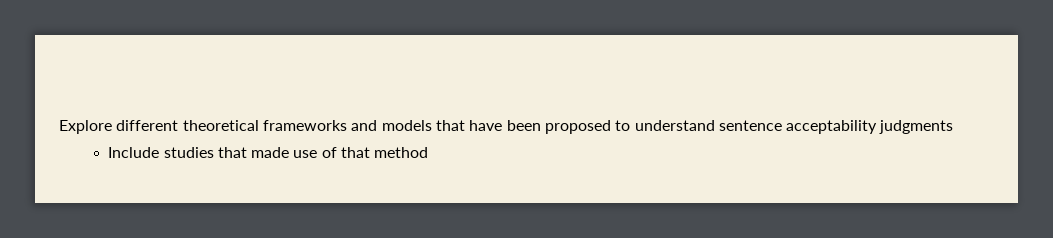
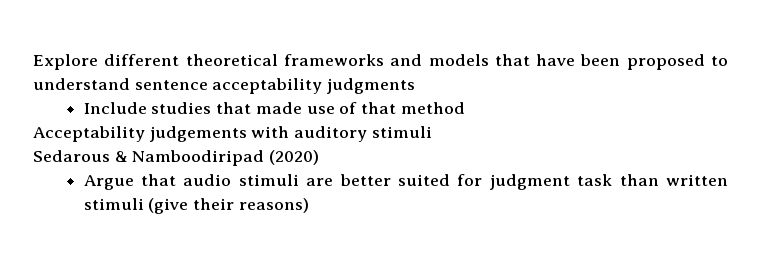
(429, 152) none -> [33,126,432,142] [33,150,320,166] [83,174,728,190] [83,198,309,214] // Acceptability judgements with auditory stimuli // Sedarous & Namboodiripad (2020) // Argue that audio stimuli are better suited for judgment task than written stimuli (give their reasons)

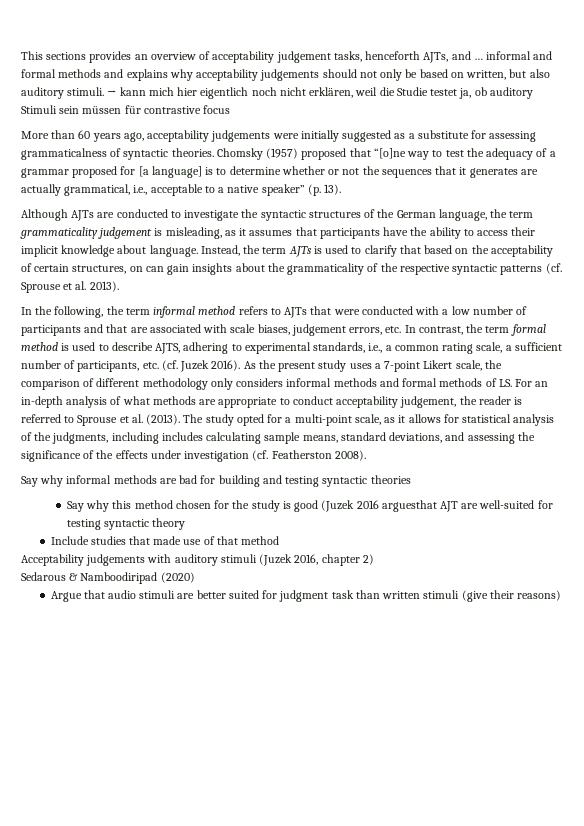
[33,54,728,70] [33,78,416,94] Explore different theoretical frameworks and models that have been proposed to understand sentence acceptability judgments -> [21,51,553,63] [21,69,550,81] [21,87,533,99] [21,105,231,114] [21,130,537,142] [21,148,556,160] [21,166,538,178] [21,184,342,196] [21,209,534,221] [20,227,536,239] [21,245,553,257] [21,263,562,275] [21,281,119,293] [21,306,528,318] [21,324,546,336] [21,342,562,354] [21,360,502,372] [21,378,549,390] [21,396,523,408] [21,414,555,426] [21,432,535,444] [21,450,366,462] [21,475,411,487] [66,500,553,512] [66,518,186,530] This sections provides an overview of acceptability judgement tasks, henceforth AJTs, and … informal and formal methods and explains why acceptability judgements should not only be based on written, but also auditory stimuli. → kann mich hier eigentlich noch nicht erklären, weil die Studie testet ja, ob auditory Stimuli sein müssen für contrastive focus // More than 60 years ago, acceptability judgements were initially suggested as a substitute for assessing grammaticalness of syntactic theories. Chomsky (1957) proposed that “[o]ne way to test the adequacy of a grammar proposed for [a language] is to determine whether or not the sequences that it generates are actually grammatical, i.e., acceptable to a native speaker” (p. 13). // Although AJTs are conducted to investigate the syntactic structures of the German language, the term grammaticality judgement is misleading, as it assumes that participants have the ability to access their implicit knowledge about language. Instead, the term AJTs is used to clarify that based on the acceptability of certain structures, on can gain insights about the grammaticality of the respective syntactic patterns (cf. Sprouse et al. 2013). // In the following, the term informal method refers to AJTs that were conducted with a low number of participants and that are associated with scale biases, judgement errors, etc. In contrast, the term formal method is used to describe AJTS, adhering to experimental standards, i.e., a common rating scale, a sufficient number of participants, etc. (cf. Juzek 2016). As the present study uses a 7-point Likert scale, the comparison of different methodology only considers informal methods and formal methods of LS. For an in-depth analysis of what methods are appropriate to conduct acceptability judgement, the reader is referred to Sprouse et al. (2013). The study opted for a multi-point scale, as it allows for statistical analysis of the judgments, including includes calculating sample means, standard deviations, and assessing the significance of the effects under investigation (cf. Featherston 2008). // Say why informal methods are bad for building and testing syntactic theories // Say why this method chosen for the study is good (Juzek 2016 arguesthat AJT are well-suited for testing syntactic theory
(432, 132) none -> [259,554,374,566] (Juzek 2016, chapter 2)

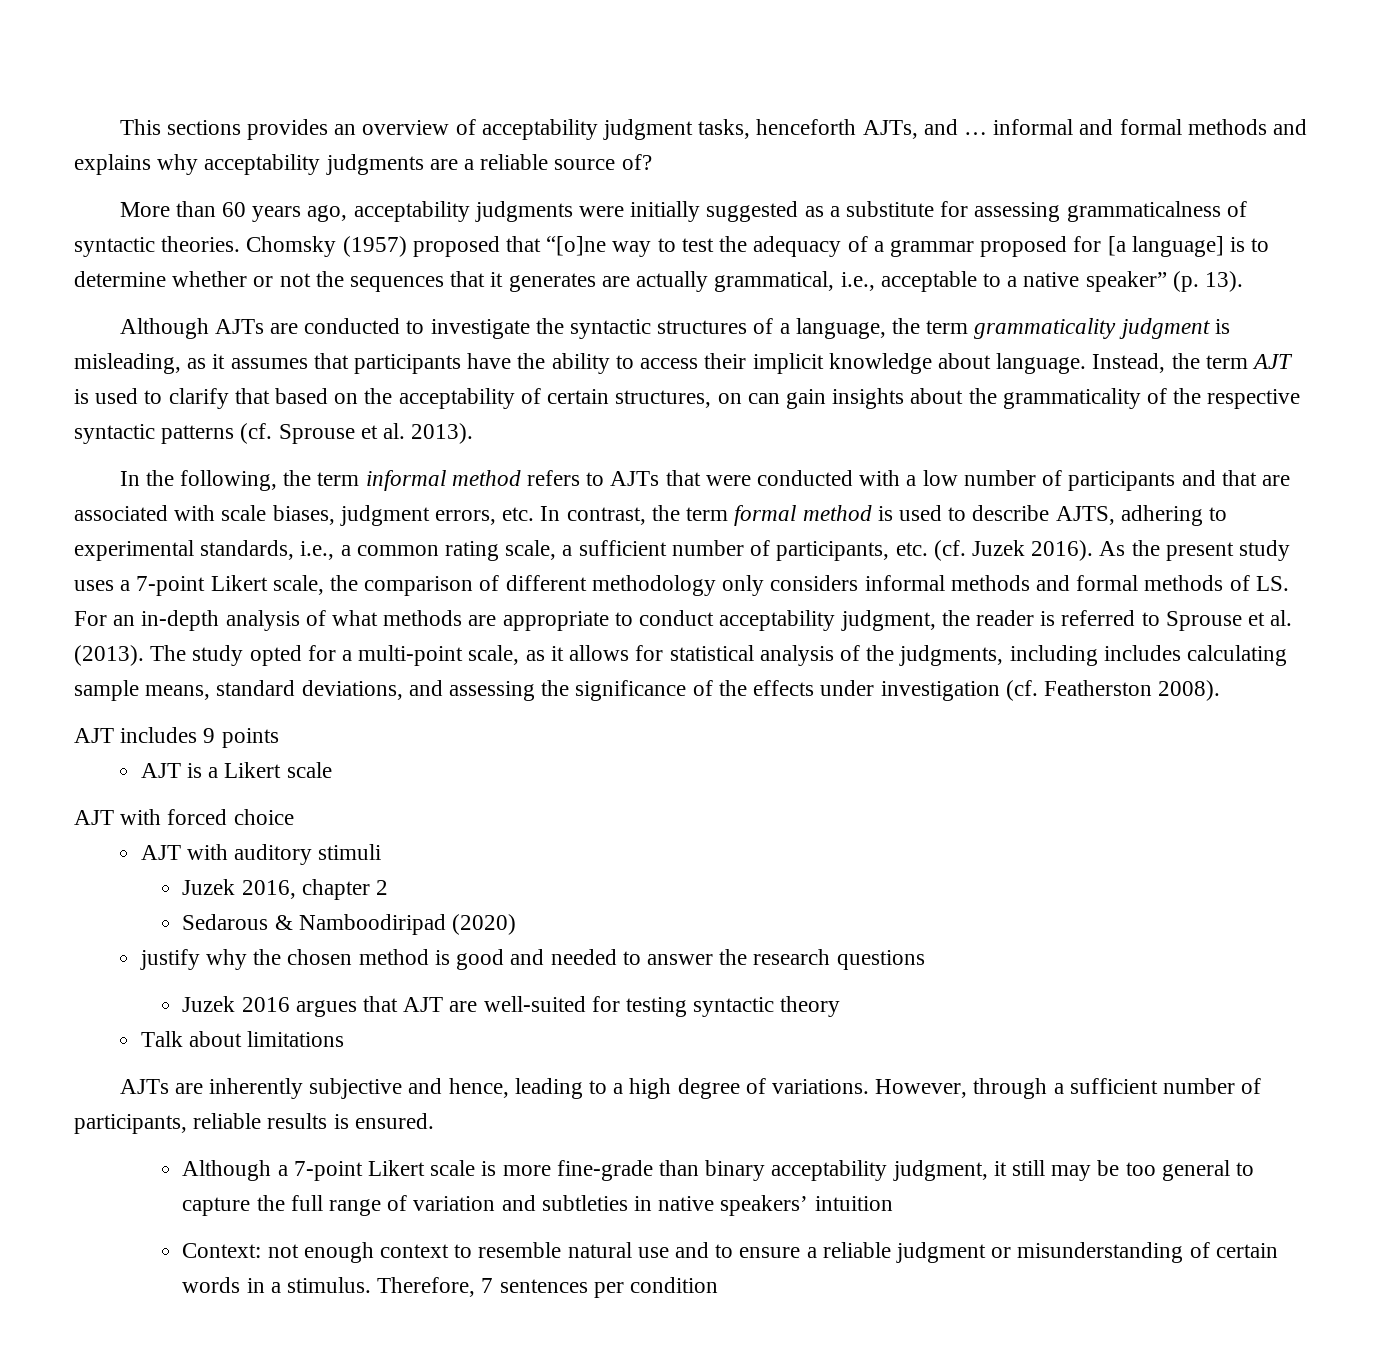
[276,51,331,63] judgement -> [602,119,693,140] judgment
[260,69,550,81] [21,87,533,99] [21,105,231,114] judgements should not only be based on written, but also auditory stimuli. → kann mich hier eigentlich noch nicht erklären, weil die Studie testet ja, ob auditory Stimuli sein müssen für contrastive focus -> [325,154,652,175] judgments are a reliable source of?
[211,130,271,142] judgements -> [474,201,573,222] judgments
[377,209,436,218] the German -> [779,323,790,334] a
[98,227,153,239] judgement -> [1118,318,1210,339] judgment
[288,246,312,257] AJTs -> [1251,354,1293,369] AJT
[291,324,346,336] judgement -> [339,505,430,526] judgment
[400,396,457,408] judgement, -> [840,610,936,631] judgment,
[21,475,411,487] [66,500,437,512] Say why informal methods are bad for building and testing syntactic theories // Say why this method chosen for the study is good (Juzek 2016 arguesthat -> [74,727,279,748] [140,762,332,778] [74,809,294,825] [140,844,382,865] [182,879,388,900] [182,914,516,935] [139,949,925,970] [182,996,398,1017] AJT includes 9 points // AJT is a Likert scale // AJT with forced choice // AJT with auditory stimuli // Juzek 2016, chapter 2 // Sedarous & Namboodiripad (2020) // justify why the chosen method is good and needed to answer the research questions // Juzek 2016 argues that
[50,536,280,545] [21,554,374,566] [21,572,195,584] [50,590,562,602] Include studies that made use of that method // Acceptability judgements with auditory stimuli (Juzek 2016, chapter 2) // Sedarous & Namboodiripad (2020) // Argue that audio stimuli are better suited for judgment task than written stimuli (give their reasons) -> [140,1031,345,1047] [119,1078,1262,1099] [74,1113,434,1134] [182,1160,1255,1181] [182,1195,893,1216] [182,1242,1278,1263] [182,1277,719,1298] Talk about limitations // AJTs are inherently subjective and hence, leading to a high degree of variations. However, through a sufficient number of participants, reliable results is ensured. // Although a 7-point Likert scale is more fine-grade than binary acceptability judgment, it still may be too general to capture the full range of variation and subtleties in native speakers’ intuition // Context: not enough context to resemble natural use and to ensure a reliable judgment or misunderstanding of certain words in a stimulus. Therefore, 7 sentences per condition

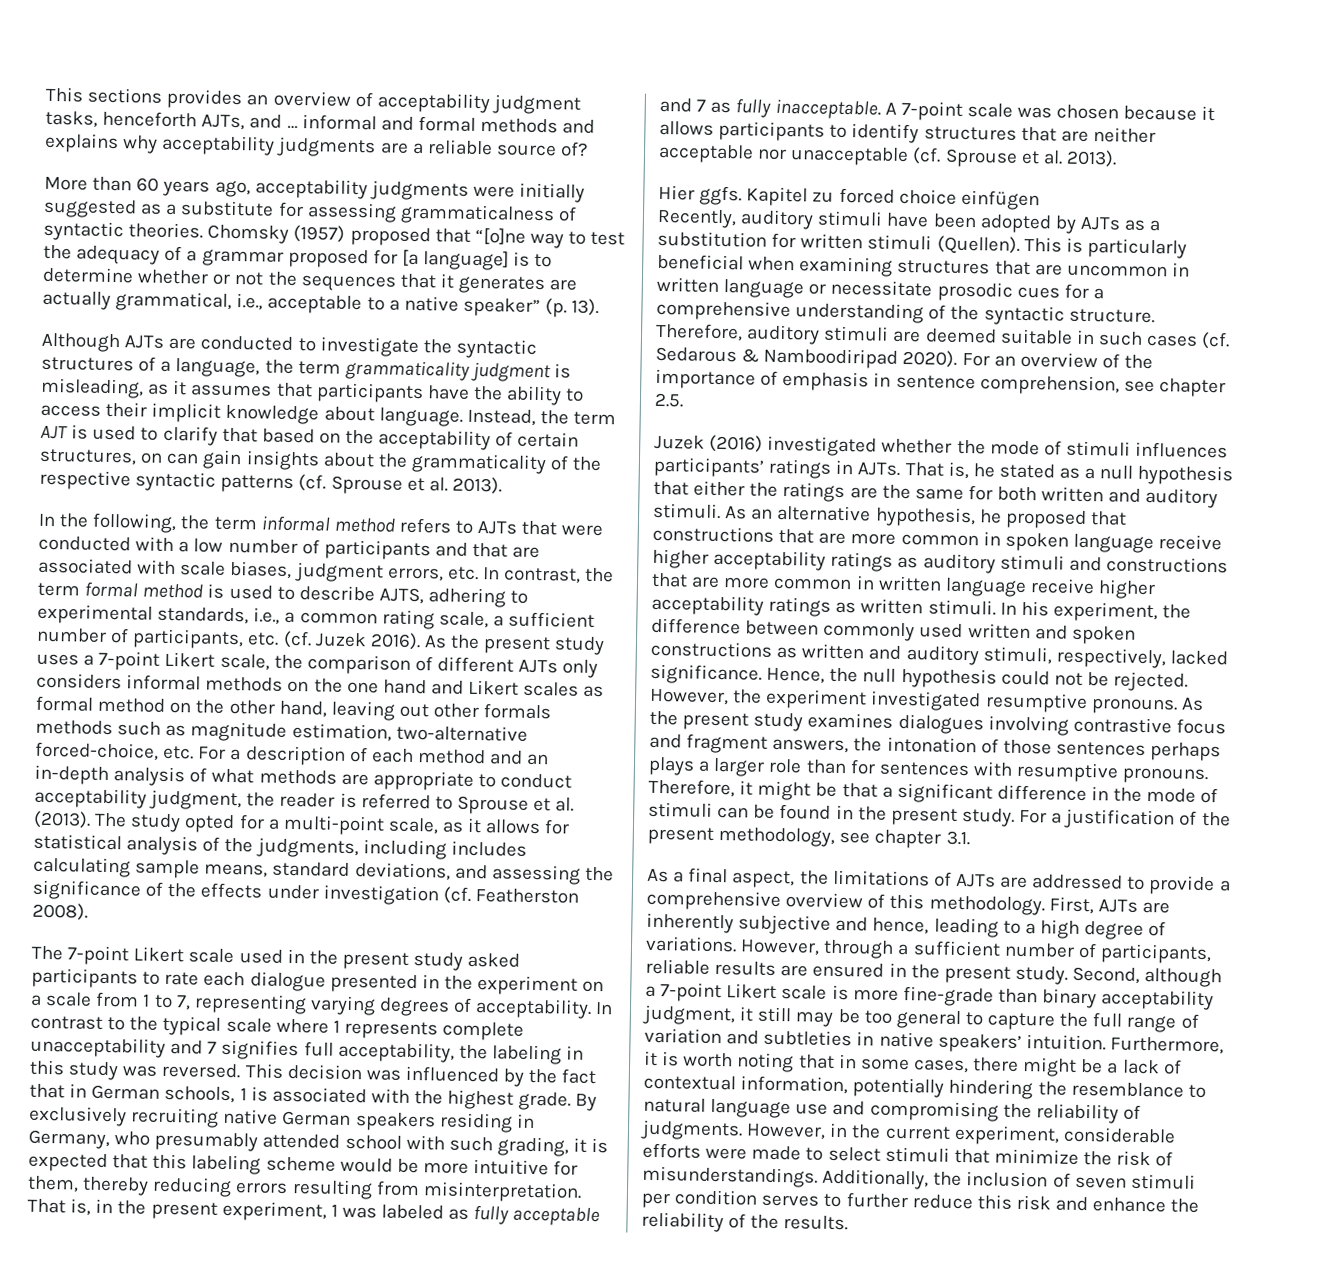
[591,575,716,596] methodology -> [518,659,559,674] AJTs
[1035,575,1289,591] [74,611,107,626] and formal methods of LS. For -> [287,678,605,698] [35,695,552,721] [35,719,528,742] [35,741,524,766] on the one hand and Likert scales as formal method on the other hand, leaving out other formals methods such as magnitude estimation, two-alternative forced-choice, etc. For a description of each method and
[74,727,279,748] [140,762,332,778] [74,809,162,825] AJT includes 9 points // AJT is a Likert scale // AJT with -> [31,945,521,971] [31,967,605,996] [30,991,614,1019] [30,1015,525,1041] [30,1036,585,1065] [29,1059,597,1087] [29,1083,598,1112] [28,1105,535,1133] [28,1129,609,1157] [28,1152,579,1176] [27,1175,582,1203] [27,1198,601,1227] [659,97,1216,122] [659,120,1156,144] [658,143,1117,168] [658,184,835,207] The 7-point Likert scale used in the present study asked participants to rate each dialogue presented in the experiment on a scale from 1 to 7, representing varying degrees of acceptability. In contrast to the typical scale where 1 represents complete unacceptability and 7 signifies full acceptability, the labeling in this study was reversed. This decision was influenced by the fact that in German schools, 1 is associated with the highest grade. By exclusively recruiting native German speakers residing in Germany, who presumably attended school with such grading, it is expected that this labeling scheme would be more intuitive for them, thereby reducing errors resulting from misinterpretation. That is, in the present experiment, 1 was labeled as fully acceptable and 7 as fully inacceptable. A 7-point scale was chosen because it allows participants to identify structures that are neither acceptable nor unacceptable (cf. Sprouse et al. 2013). // Hier ggfs. Kapitel zu
[140,844,382,865] [182,879,388,900] [182,914,516,935] [139,949,925,970] [182,996,841,1017] [140,1031,345,1047] // AJT with auditory stimuli // Juzek 2016, chapter 2 // Sedarous & Namboodiripad (2020) // justify why the chosen method is good and needed to answer the research questions // Juzek 2016 argues that AJT are well-suited for testing syntactic theory // Talk about limitations // -> [960,189,1040,211] [657,208,1161,234] [657,230,1187,259] [657,253,1190,278] [656,276,1104,302] [656,299,1155,326] [655,322,1231,350] [655,346,1154,370] [655,368,1226,398] [654,392,684,408] [654,434,1229,459] [653,456,1234,486] [653,480,1219,509] [653,502,1127,529] [652,525,1223,554] [652,548,1228,574] [651,572,1157,600] [651,594,1192,623] [651,617,1136,645] [650,640,1228,669] [650,663,1189,692] [649,688,1204,715] [649,710,1226,736] [649,733,1222,762] [648,756,1209,785] [648,778,1219,804] [648,801,1231,830] [647,826,970,849] [647,867,1231,896] [646,889,1094,916] einfügen // Recently, auditory stimuli have been adopted by AJTs as a substitution for written stimuli (Quellen). This is particularly beneficial when examining structures that are uncommon in written language or necessitate prosodic cues for a comprehensive understanding of the syntactic structure. Therefore, auditory stimuli are deemed suitable in such cases (cf. Sedarous & Namboodiripad 2020). For an overview of the importance of emphasis in sentence comprehension, see chapter 2.5. // Juzek (2016) investigated whether the mode of stimuli influences participants’ ratings in AJTs. That is, he stated as a null hypothesis that either the ratings are the same for both written and auditory stimuli. As an alternative hypothesis, he proposed that constructions that are more common in spoken language receive higher acceptability ratings as auditory stimuli and constructions that are more common in written language receive higher acceptability ratings as written stimuli. In his experiment, the difference between commonly used written and spoken constructions as written and auditory stimuli, respectively, lacked significance. Hence, the null hypothesis could not be rejected. However, the experiment investigated resumptive pronouns. As the present study examines dialogues involving contrastive focus and fragment answers, the intonation of those sentences perhaps plays a larger role than for sentences with resumptive pronouns. Therefore, it might be that a significant difference in the mode of stimuli can be found in the present study. For a justification of the present methodology, see chapter 3.1. // As a final aspect, the limitations of AJTs are addressed to provide a comprehensive overview of this methodology. First,
[333,1113,434,1129] [182,1160,272,1181] is ensured. // Although -> [780,962,1223,988] are ensured in the present study. Second, although
[814,1196,893,1211] [182,1242,1278,1263] [182,1277,719,1298] intuition // Context: not enough context to resemble natural use and to ensure a reliable judgment or misunderstanding of certain words in a stimulus. Therefore, 7 sentences per condition -> [1025,1034,1224,1055] [644,1050,1182,1077] [643,1074,1206,1100] [643,1097,1141,1124] [640,1119,1176,1146] [642,1142,1174,1167] [642,1165,1196,1190] [641,1189,1200,1213] [641,1211,849,1233] intuition. Furthermore, it is worth noting that in some cases, there might be a lack of contextual information, potentially hindering the resemblance to natural language use and compromising the reliability of judgments. However, in the current experiment, considerable efforts were made to select stimuli that minimize the risk of misunderstandings. Additionally, the inclusion of seven stimuli per condition serves to further reduce this risk and enhance the reliability of the results.

